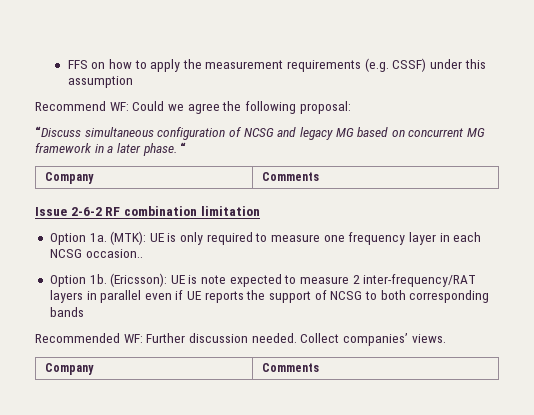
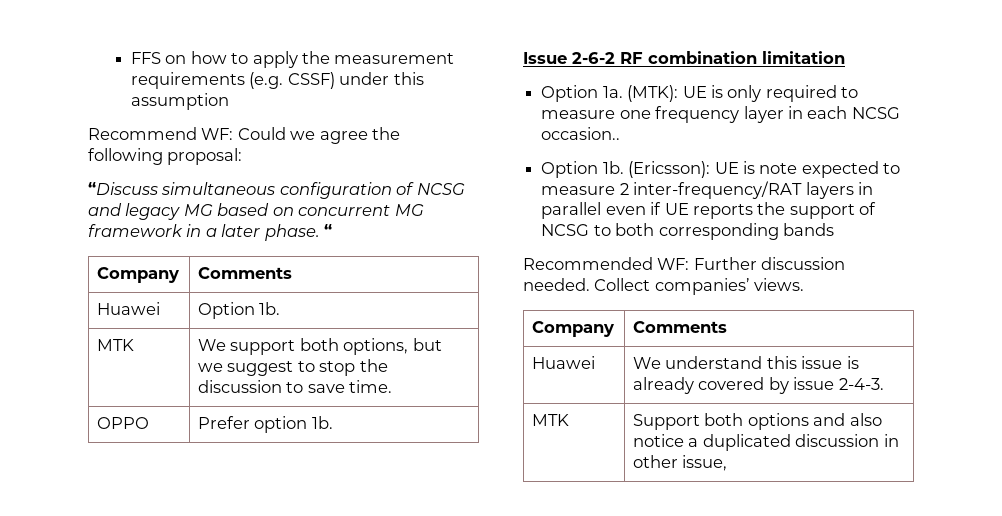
(319, 176) none -> [97,302,161,315] [198,302,281,319] [97,339,135,351] [198,338,442,355] [198,359,388,376] [198,380,393,393] [97,417,150,429] [198,416,333,433] // Huawei | Option 1b. // MTK | We support both options, but we suggest to stop the discussion to save time. // OPPO | Prefer option 1b.
(319, 367) none -> [532,356,596,369] [633,356,859,369] [633,377,884,394] [532,414,570,426] [633,413,882,430] [633,434,899,451] [633,455,728,471] // Huawei | We understand this issue is already covered by issue 2-4-3. // MTK | Support both options and also notice a duplicated discussion in other issue,

